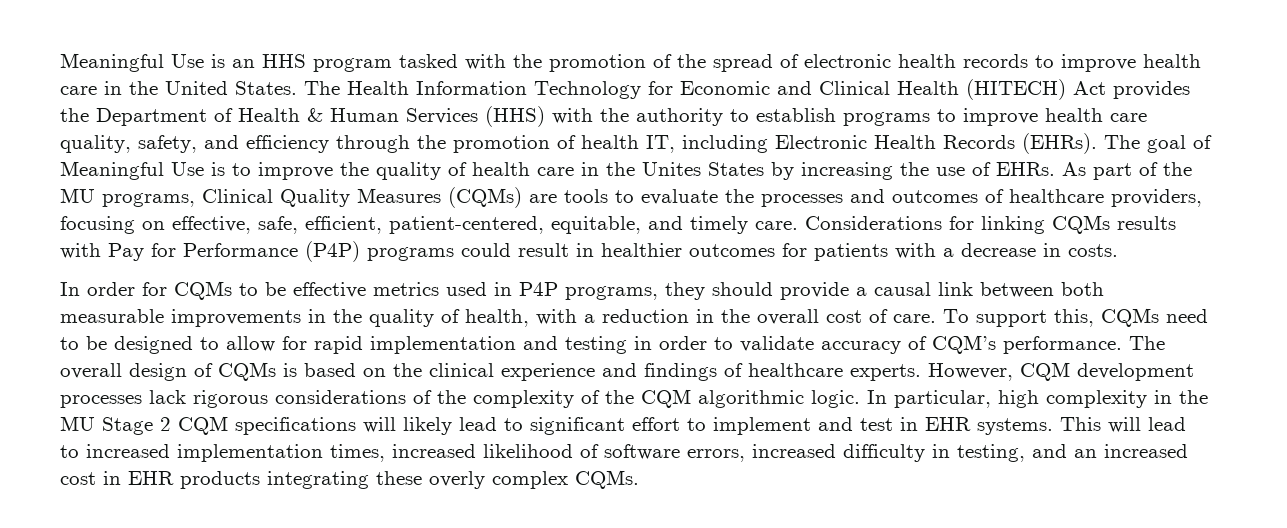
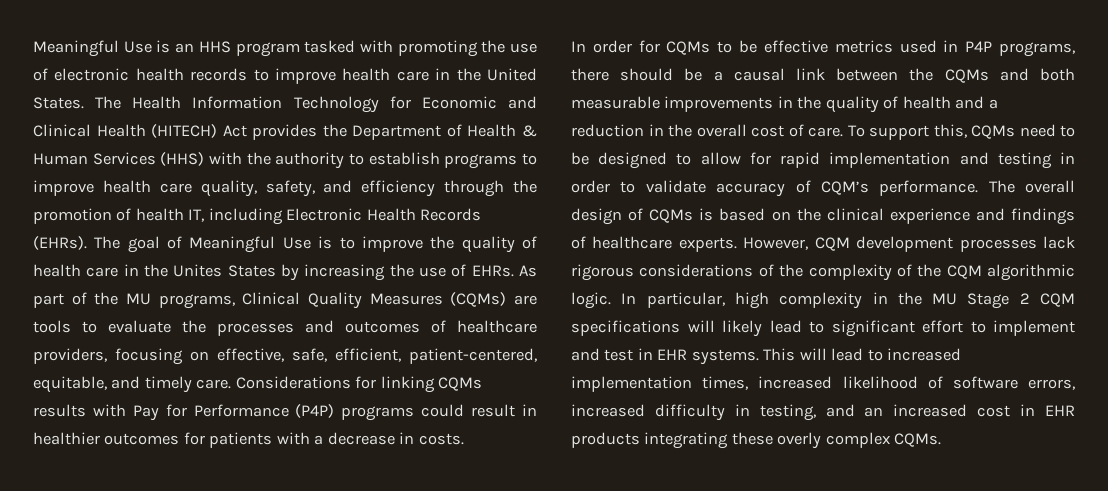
[513,54,773,72] the promotion of the spread -> [397,40,537,57] promoting the use
[665,282,849,300] they should provide -> [571,68,703,81] there should be
(1054, 290) none -> [909,68,1029,83] the CQMs and
[465,309,577,327] health, with -> [902,96,985,109] health and

